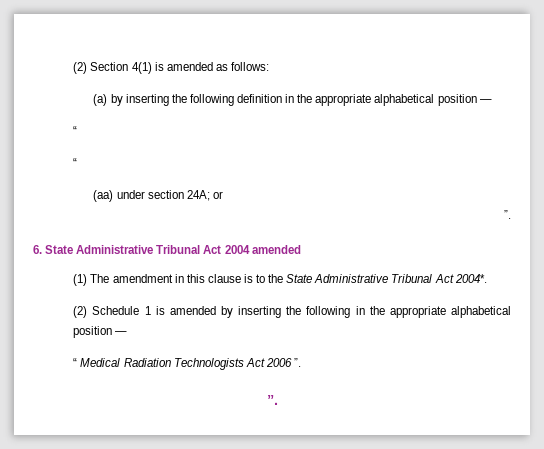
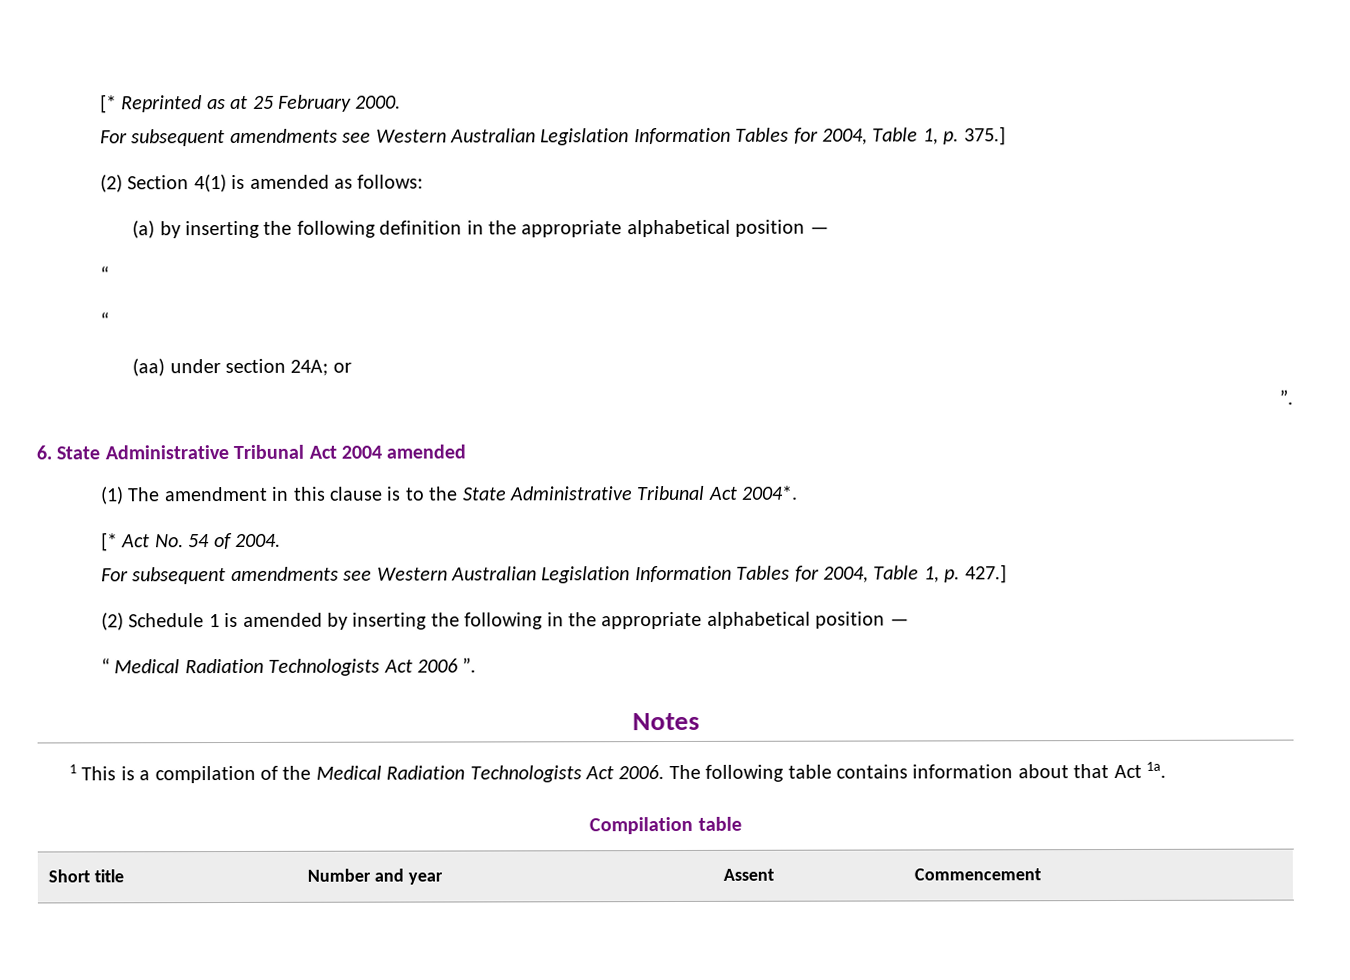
(73, 68) none -> [100,94,402,114] [100,126,1006,147] [* Reprinted as at 25 February 2000. // For subsequent amendments see Western Australian Legislation Information Tables for 2004, Table 1, p. 375.] //
(487, 278) none -> [101,532,282,552] [101,564,1007,585] // [* Act No. 54 of 2004. // For subsequent amendments see Western Australian Legislation Information Tables for 2004, Table 1, p. 427.]
[266,395,278,405] ”. -> [631,712,700,731] [69,761,1167,784] [589,816,742,835] [48,869,125,883] [307,868,444,885] [723,868,775,881] [914,868,1042,881] Notes // 1 This is a compilation of the Medical Radiation Technologists Act 2006. The following table contains information about that Act 1a. // Compilation table // Short title | Number and year | Assent | Commencement

